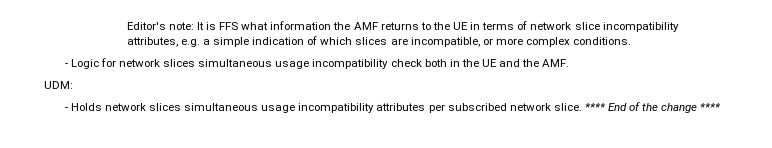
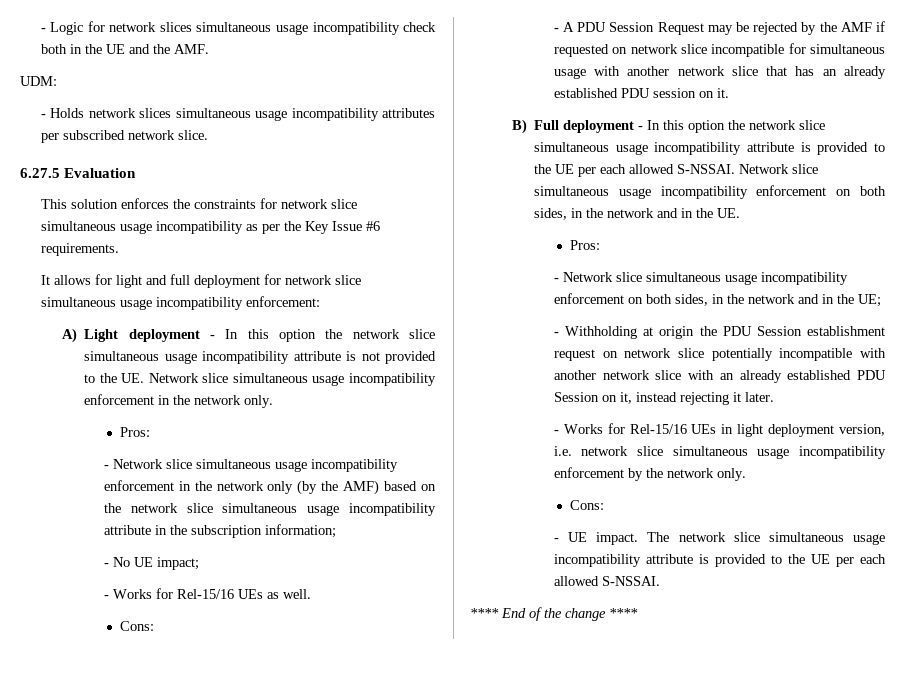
[126,21,679,32] [126,36,632,47] Editor's note: It is FFS what information the AMF returns to the UE in terms of network slice incompatibility attributes, e.g. a simple indication of which slices are incompatible, or more complex conditions. // -> (40, 30) none
(582, 107) none -> [20,168,137,178] [40,198,357,209] [40,221,380,234] [40,243,119,256] [40,274,361,288] [40,296,320,310] [61,328,435,343] [84,351,436,364] [84,373,436,386] [84,394,274,408] [119,427,150,437] [103,459,398,472] [103,480,437,495] [103,503,436,516] [103,524,336,538] [103,557,199,570] [103,588,311,599] [119,621,154,631] [553,21,885,35] [553,43,885,57] [553,66,886,79] [553,88,729,98] [511,119,826,134] [534,142,885,155] [534,164,819,177] [534,185,886,199] [534,208,741,220] [569,240,600,250] [553,272,848,285] [553,293,881,307] [553,326,885,339] [553,348,886,361] [553,370,886,383] [553,392,774,405] [553,423,885,437] [553,446,886,459] [553,467,746,481] [569,500,604,510] [553,532,885,545] [553,554,886,567] [553,576,660,586] // 6.27.5 Evaluation // This solution enforces the constraints for network slice simultaneous usage incompatibility as per the Key Issue #6 requirements. // It allows for light and full deployment for network slice simultaneous usage incompatibility enforcement: // A) Light deployment - In this option the network slice simultaneous usage incompatibility attribute is not provided to the UE. Network slice simultaneous usage incompatibility enforcement in the network only. // Pros: // - Network slice simultaneous usage incompatibility enforcement in the network only (by the AMF) based on the network slice simultaneous usage incompatibility attribute in the subscription information; // - No UE impact; // - Works for Rel-15/16 UEs as well. // Cons: // - A PDU Session Request may be rejected by the AMF if requested on network slice incompatible for simultaneous usage with another network slice that has an already established PDU session on it. // B) Full deployment - In this option the network slice simultaneous usage incompatibility attribute is provided to the UE per each allowed S-NSSAI. Network slice simultaneous usage incompatibility enforcement on both sides, in the network and in the UE. // Pros: // - Network slice simultaneous usage incompatibility enforcement on both sides, in the network and in the UE; // - Withholding at origin the PDU Session establishment request on network slice potentially incompatible with another network slice with an already established PDU Session on it, instead rejecting it later. // - Works for Rel-15/16 UEs in light deployment version, i.e. network slice simultaneous usage incompatibility enforcement by the network only. // Cons: // - UE impact. The network slice simultaneous usage incompatibility attribute is provided to the UE per each allowed S-NSSAI. //

